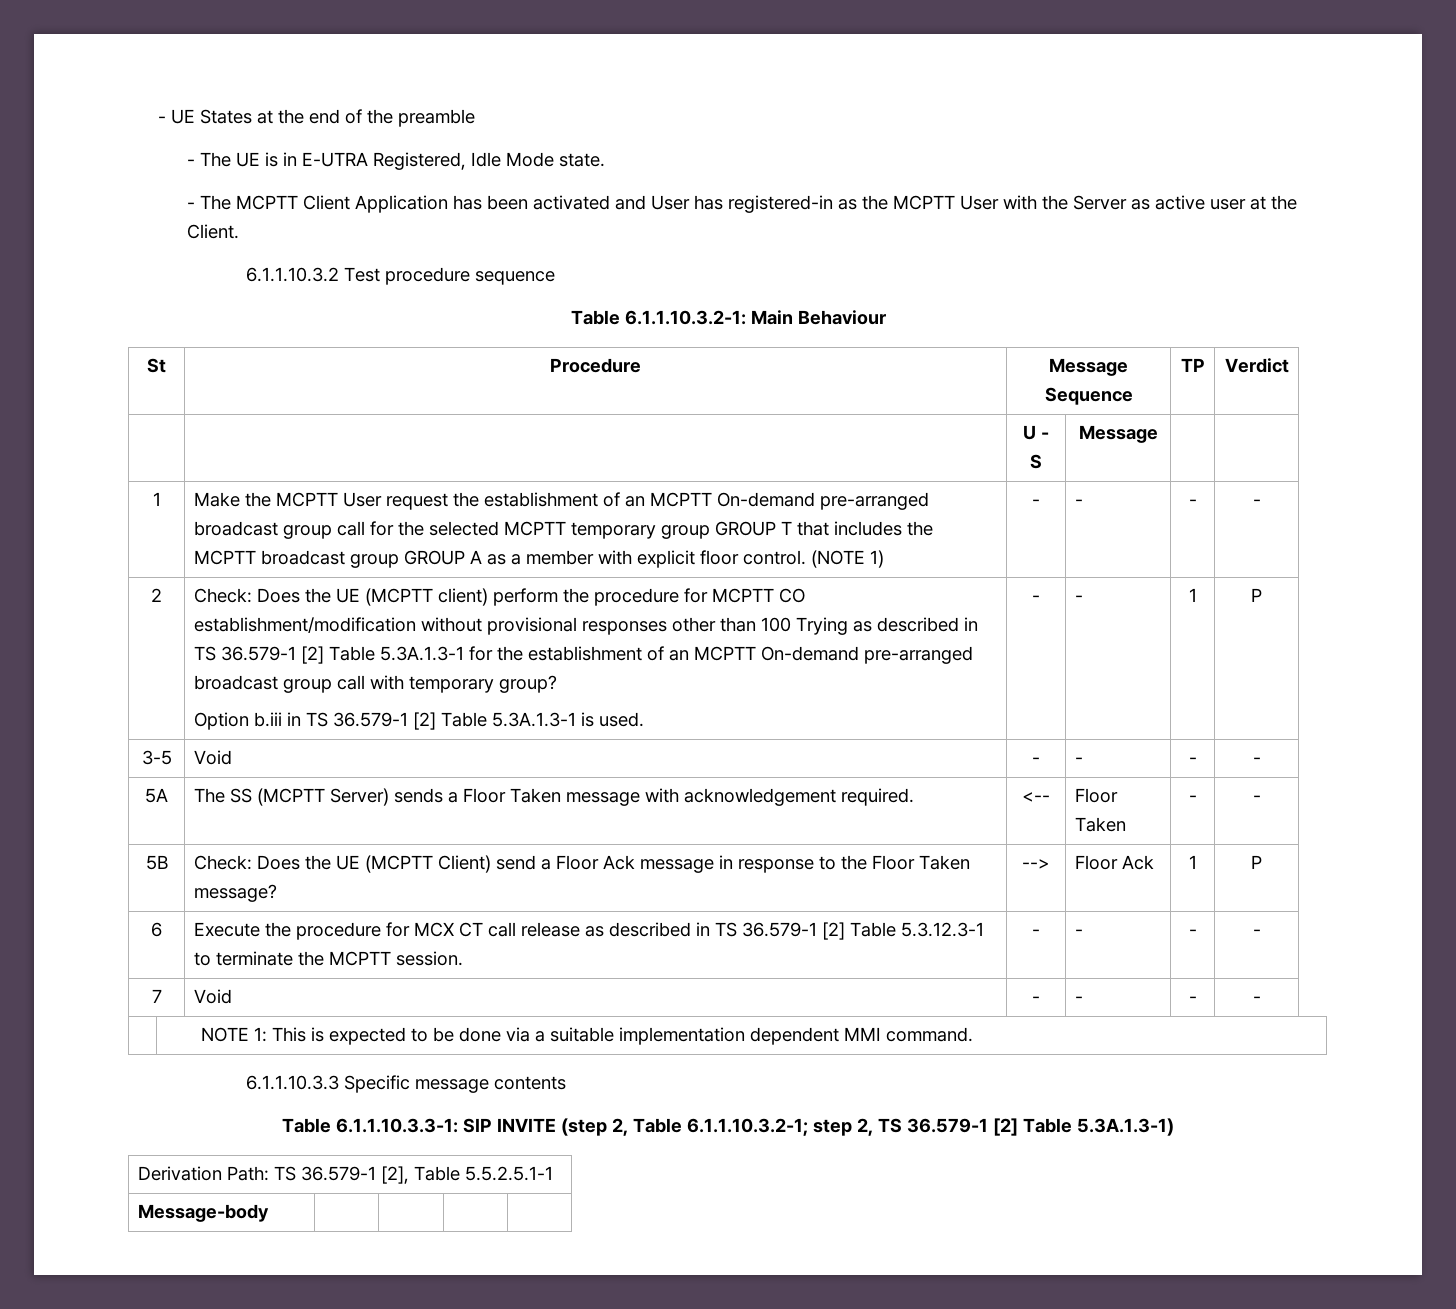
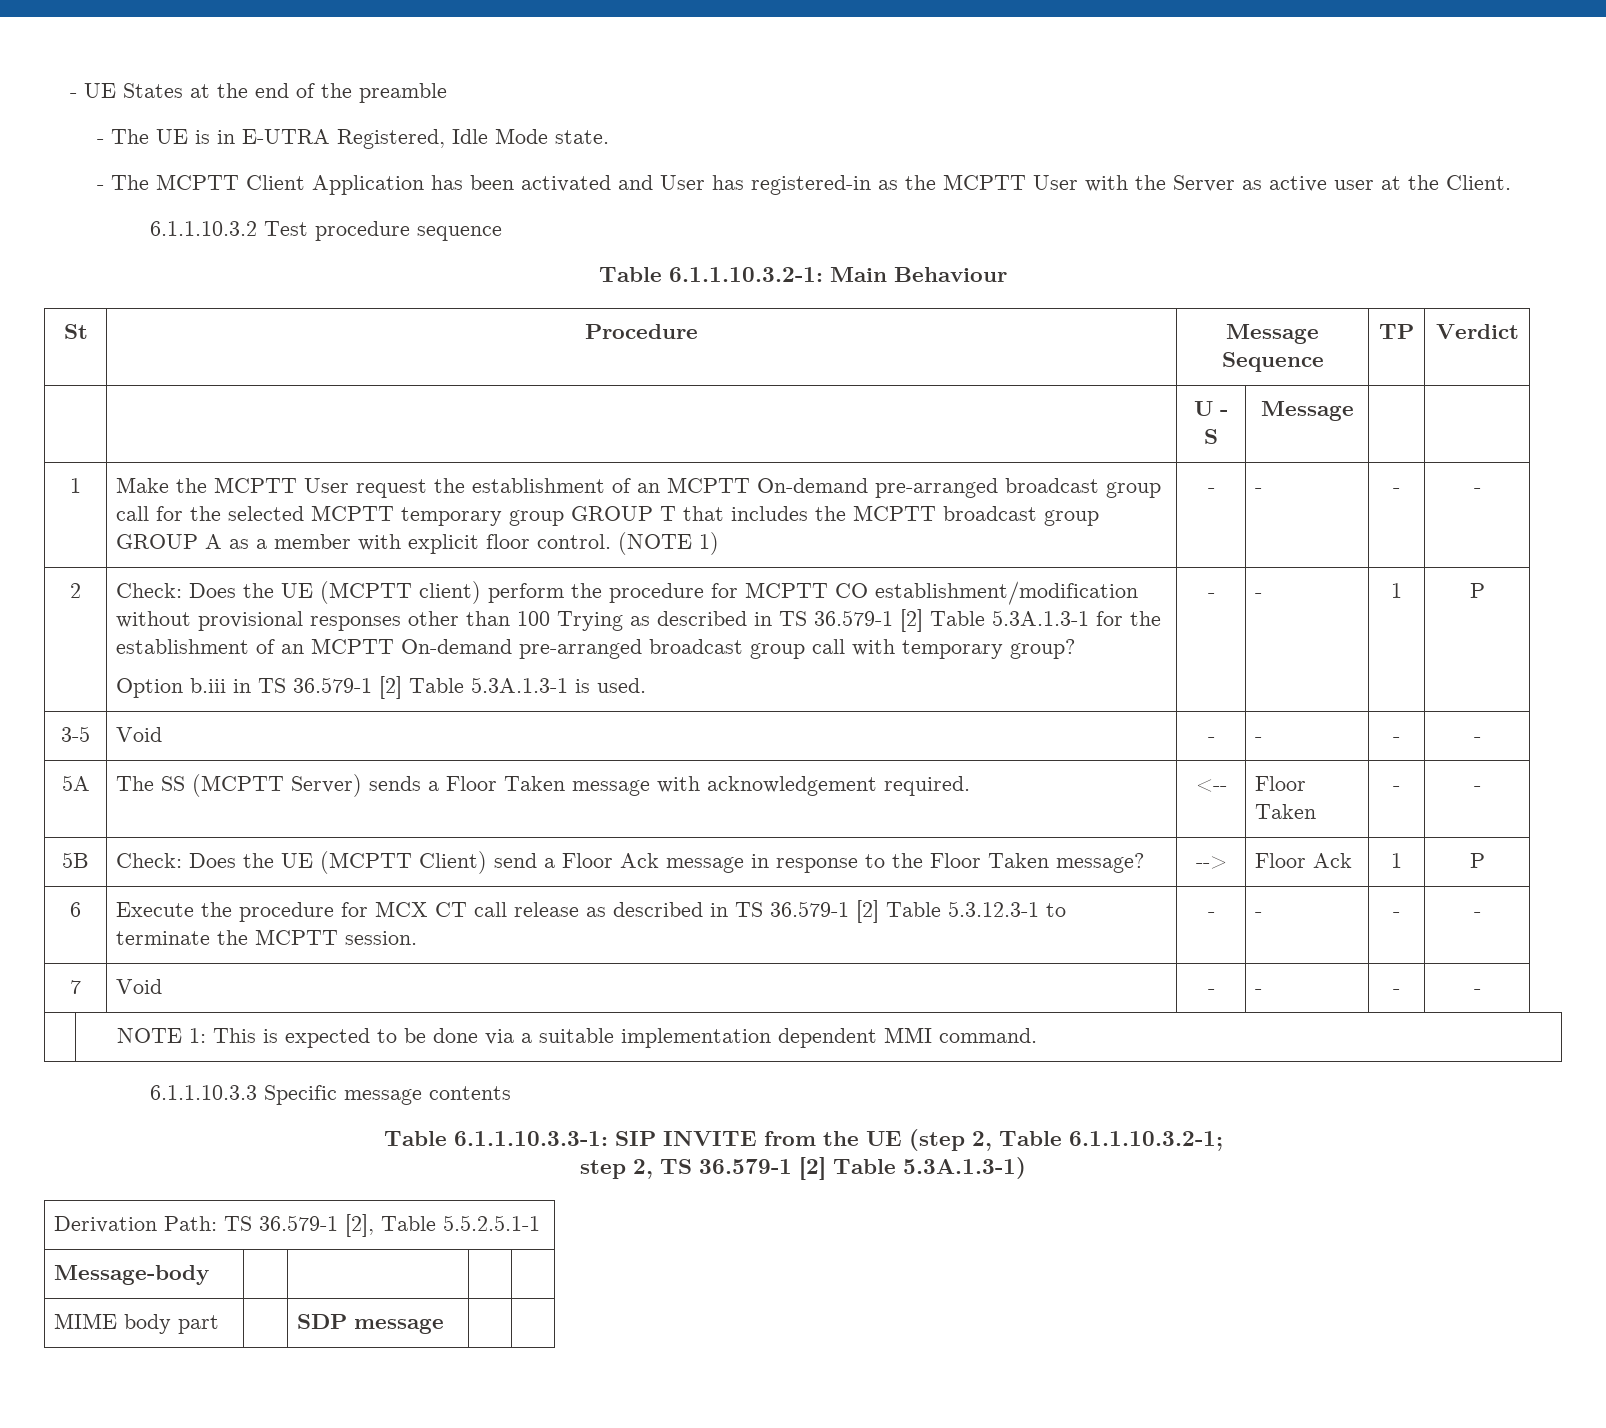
(556, 1125) none -> [763,1131,902,1146] from the UE
(808, 1127) none -> (1223, 1141) //
(269, 1213) none -> [54,1313,220,1334] [297,1314,445,1334] // MIME body part | | SDP message | |

